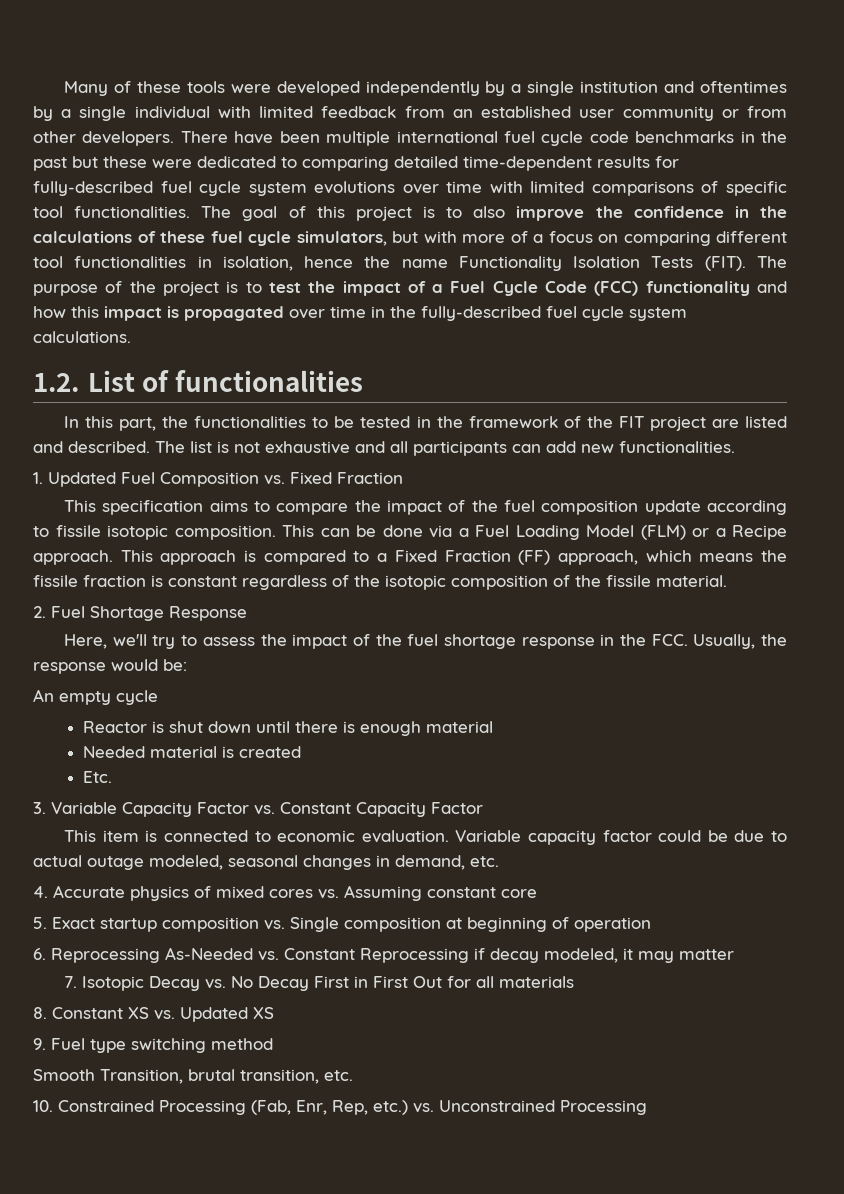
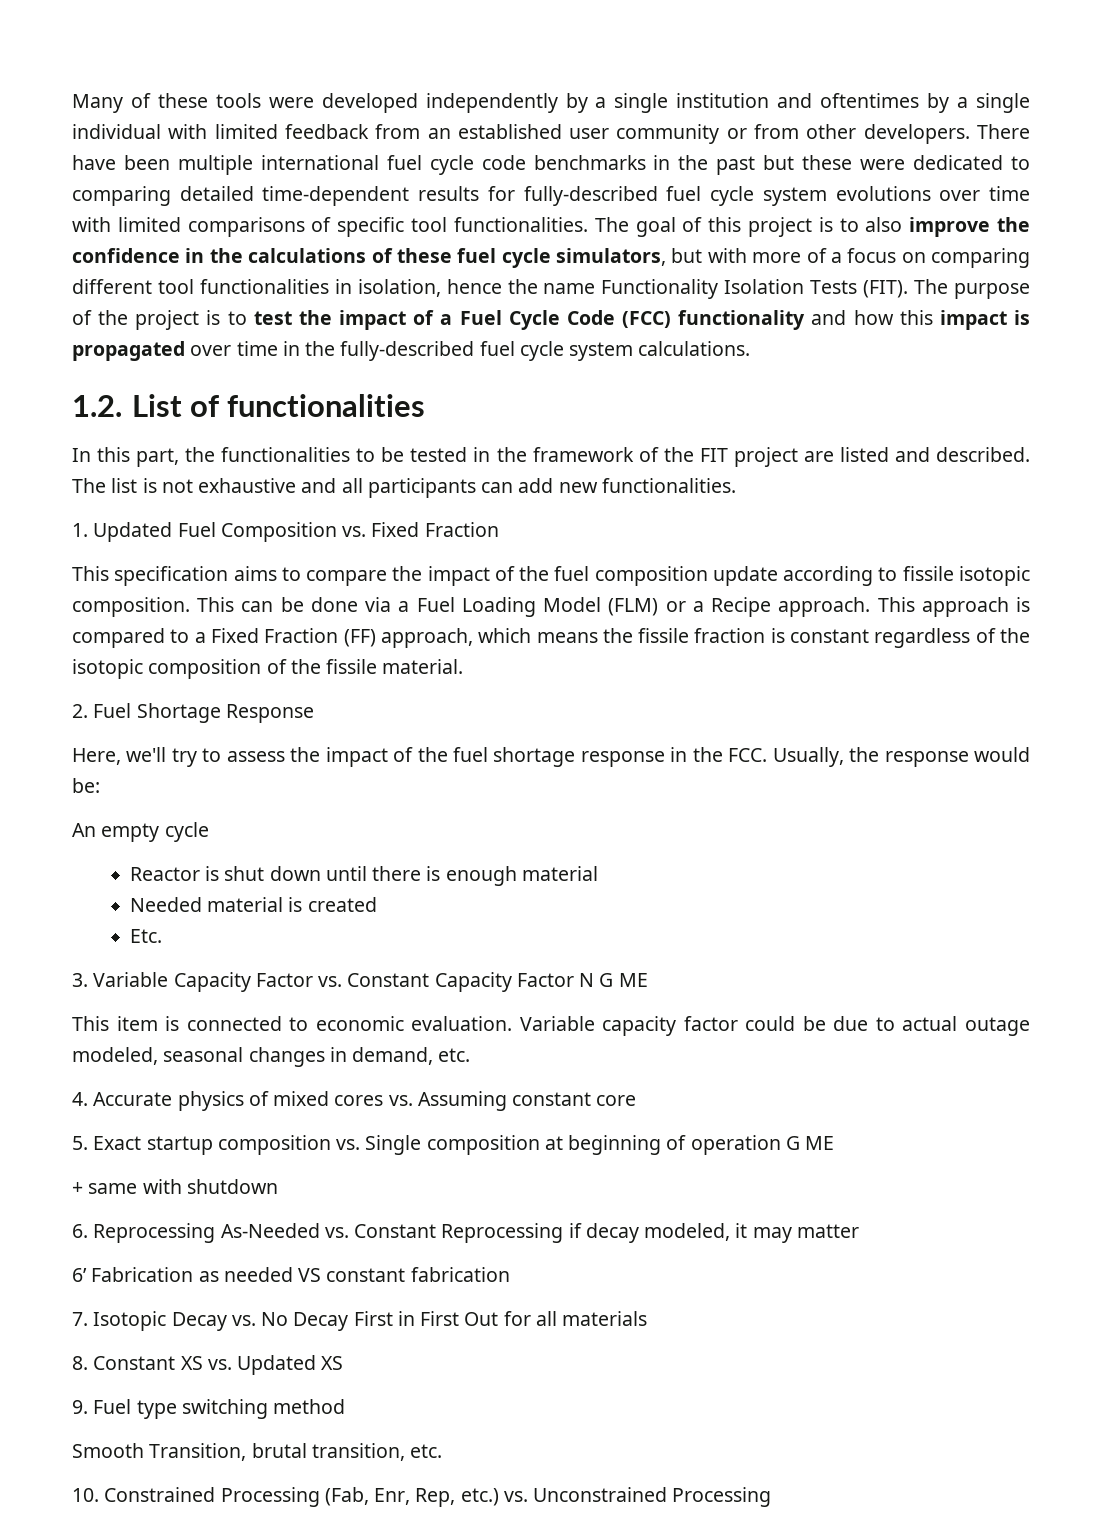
(483, 808) none -> [579,973,648,987] N G ME
(651, 924) none -> [785,1136,835,1150] [72,1179,278,1194] G ME // + same with shutdown
(734, 954) none -> [72,1267,510,1282] // 6’ Fabrication as needed VS constant fabrication

